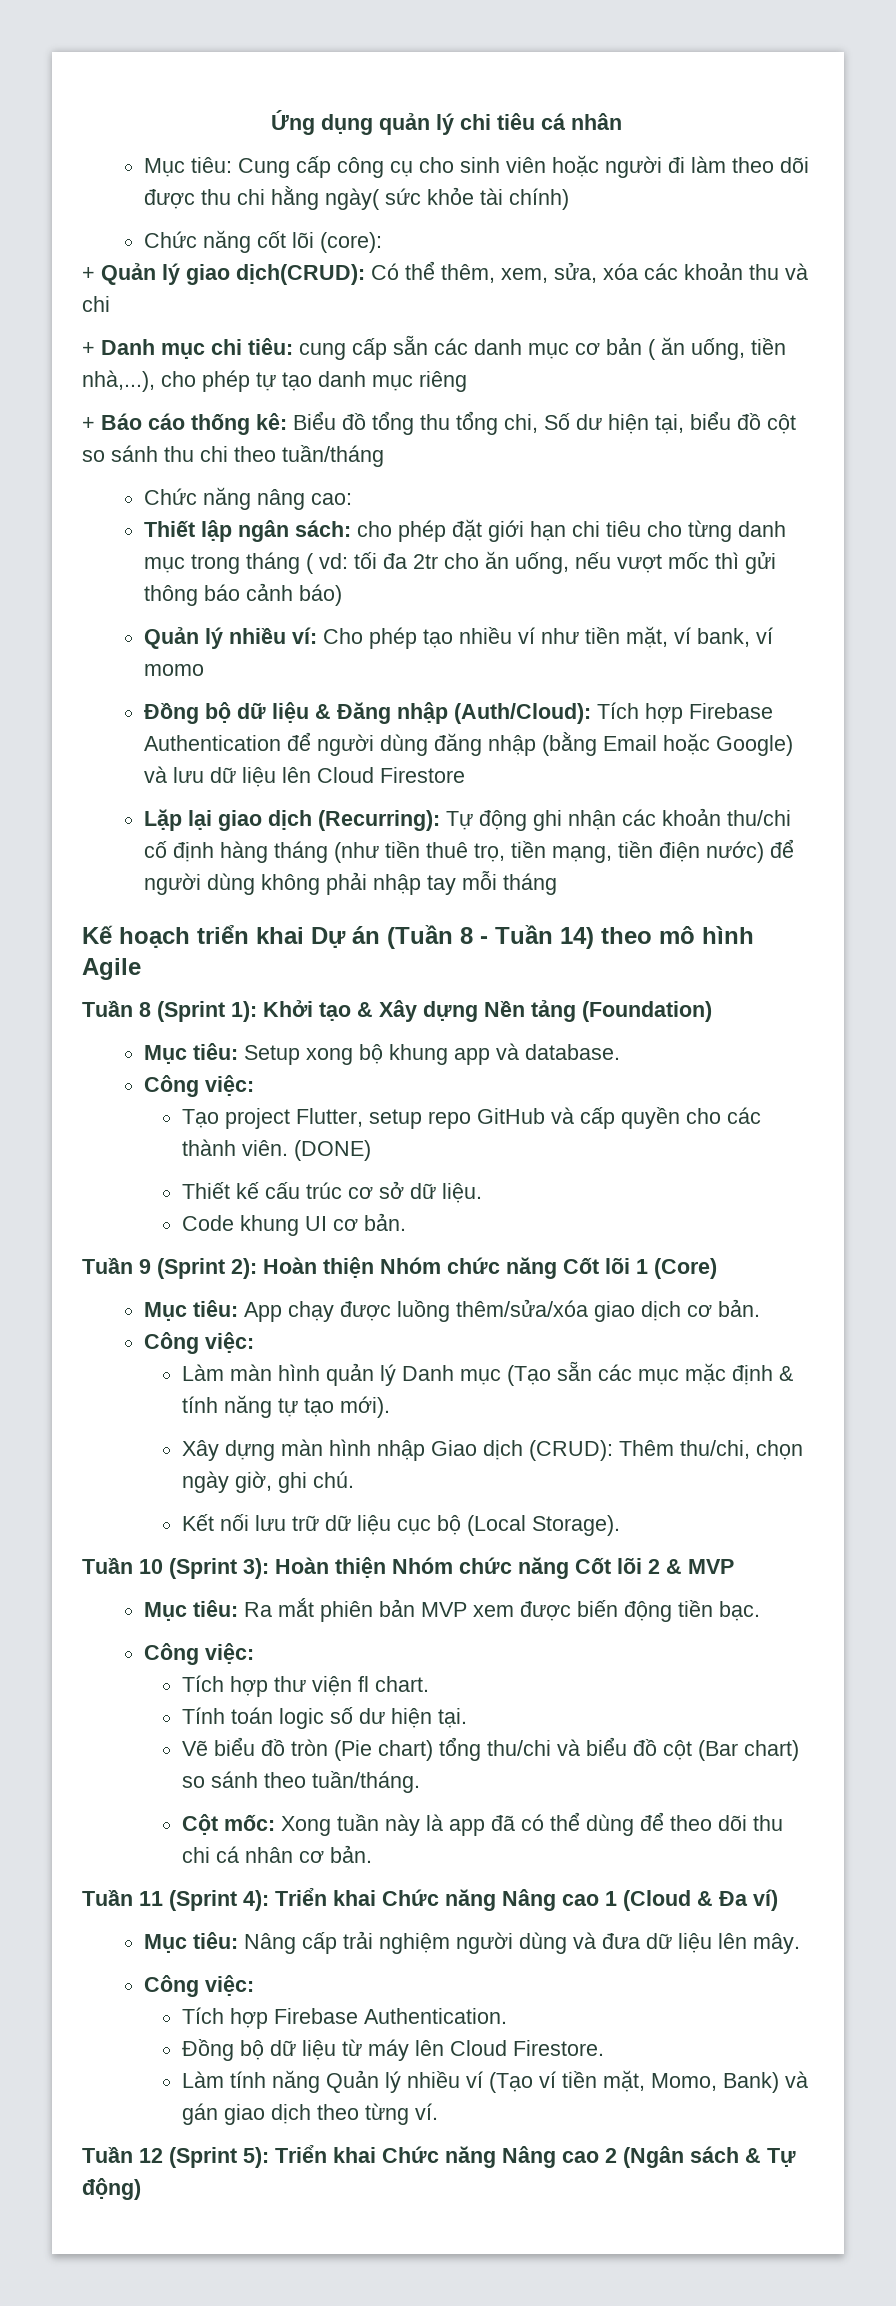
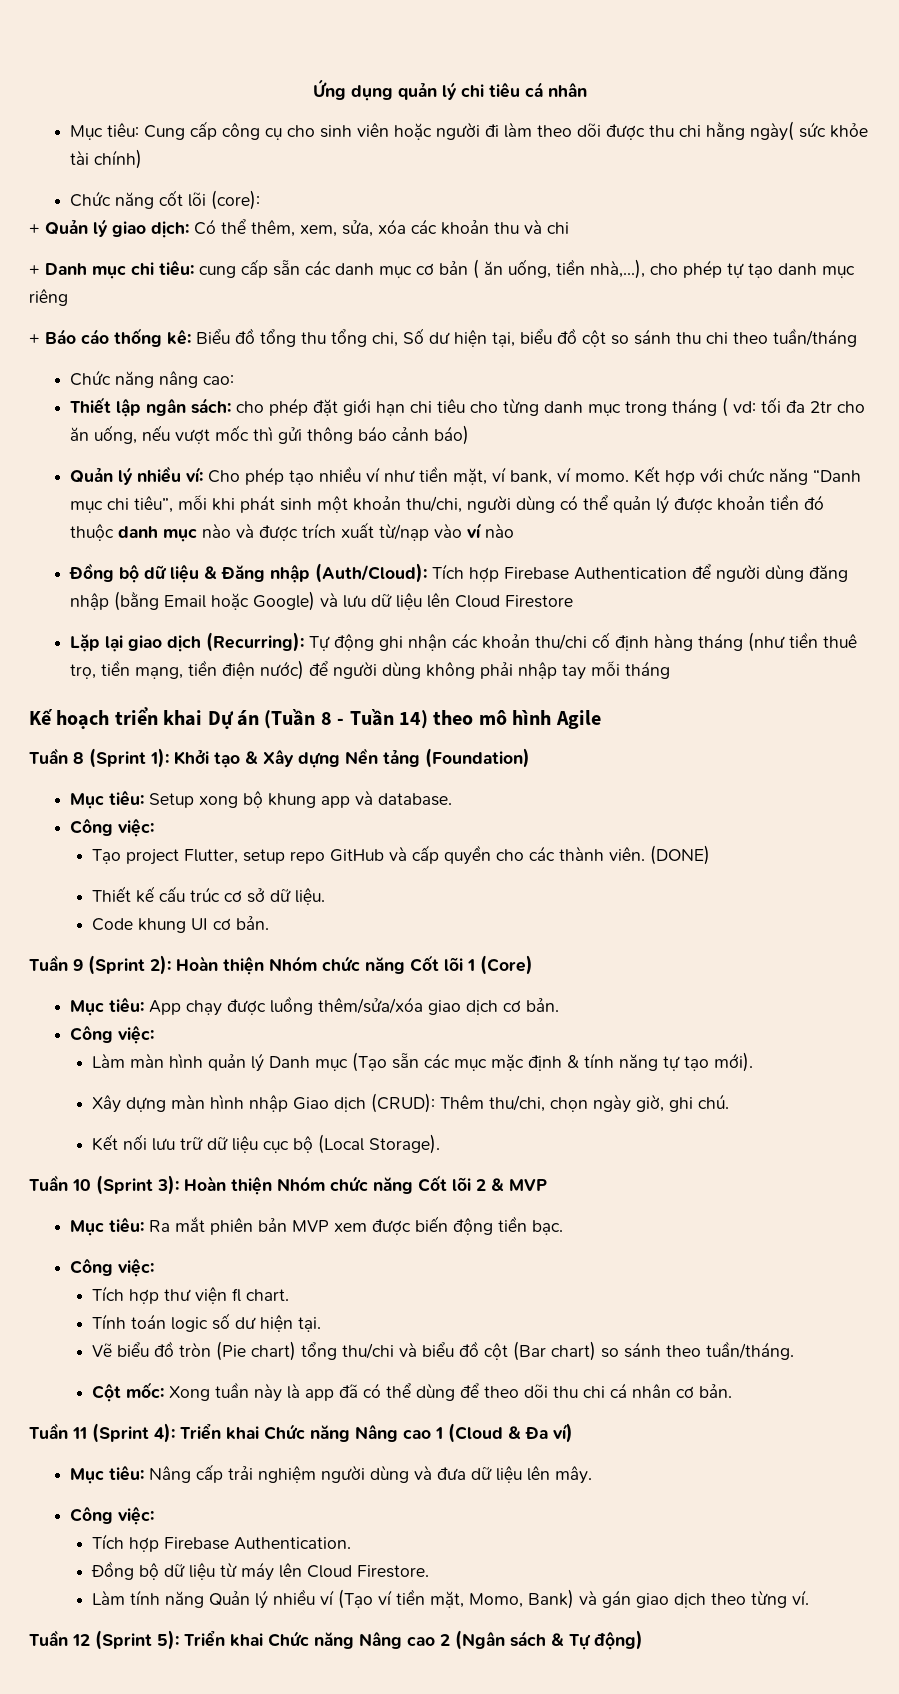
[236,264,365,285] dịch(CRUD): -> [151,221,189,238] dịch:
[144,664,205,676] momo -> [575,466,862,485] [70,494,825,514] [70,522,515,542] momo. Kết hợp với chức năng “Danh mục chi tiêu”, mỗi khi phát sinh một khoản thu/chi, người dùng có thể quản lý được khoản tiền đó thuộc danh mục nào và được trích xuất từ/nạp vào ví nào

